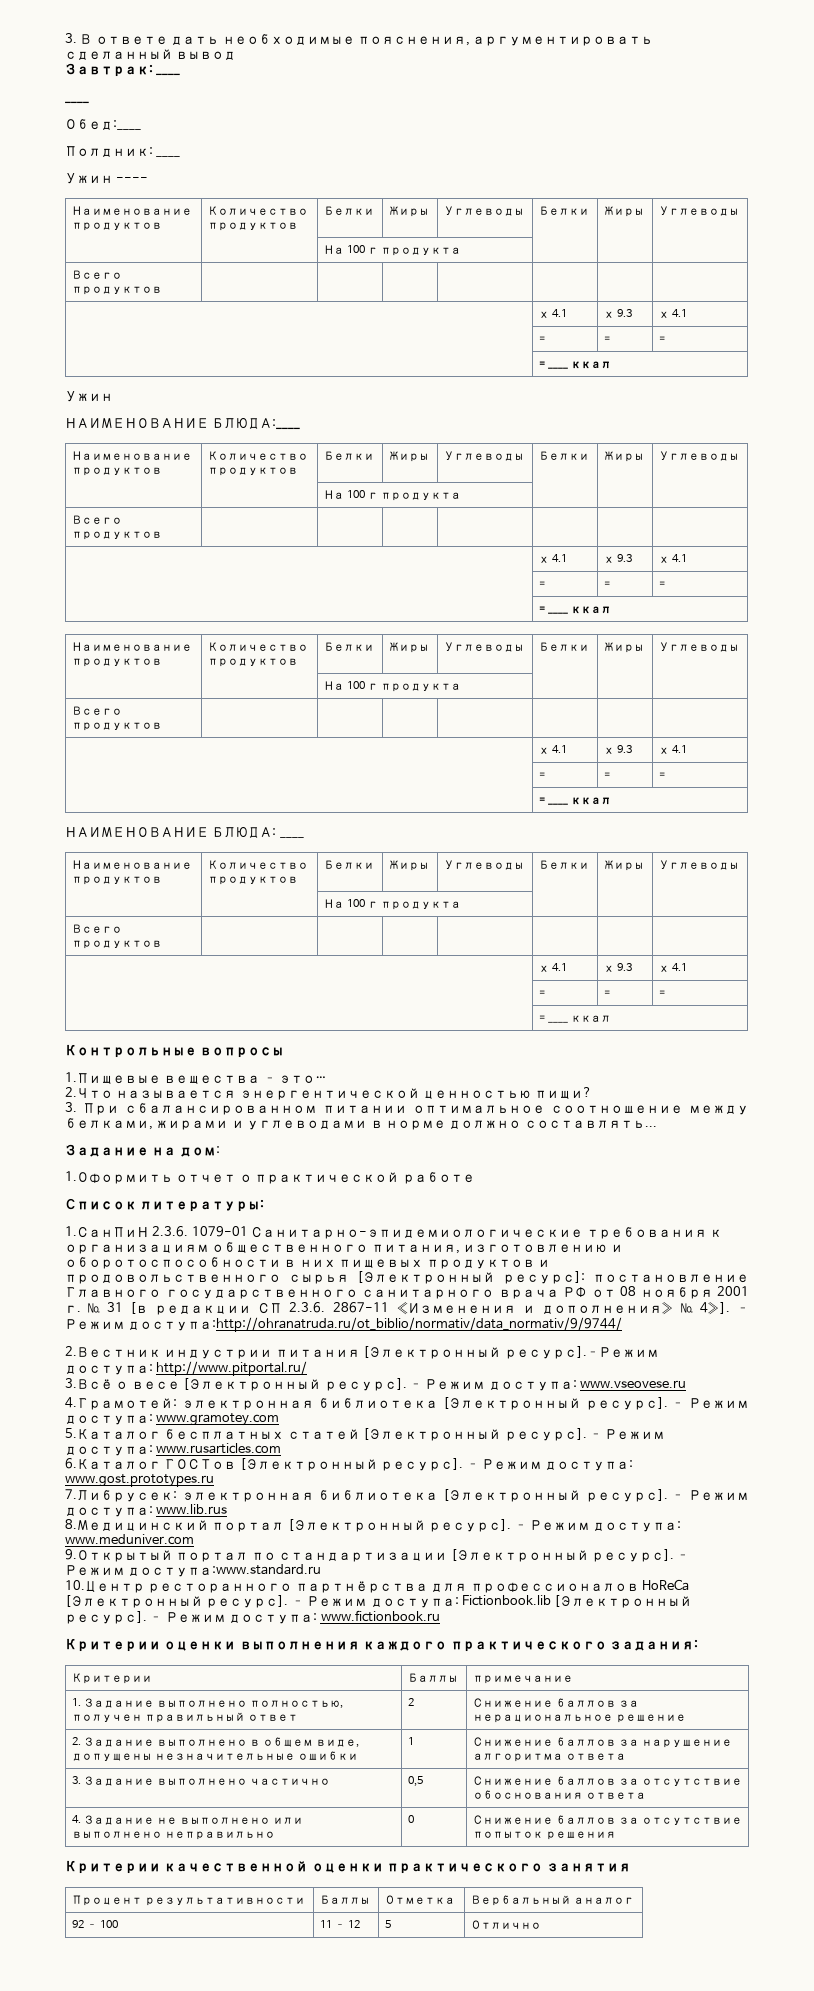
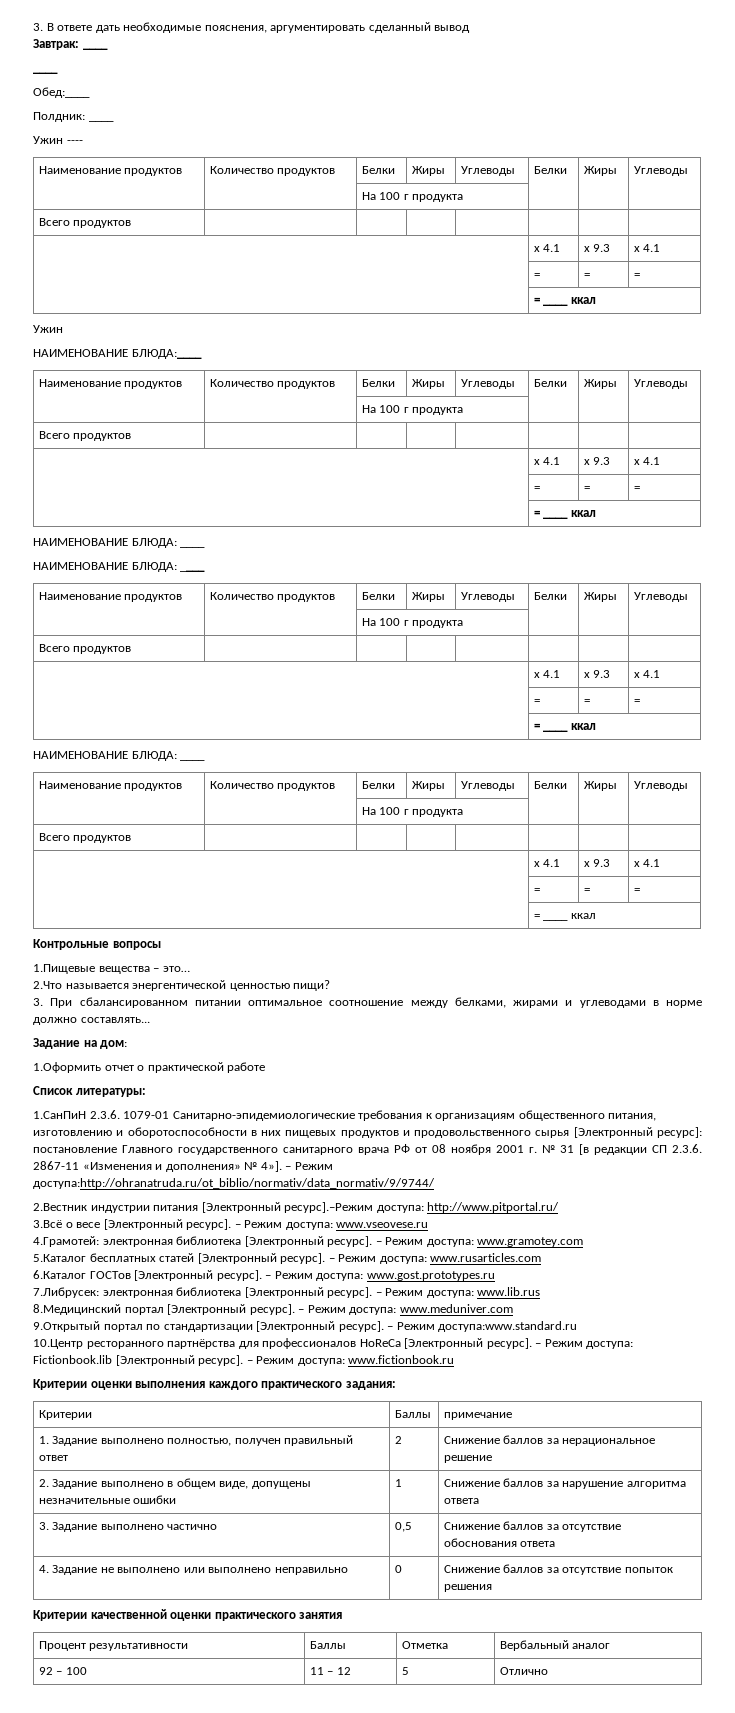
(611, 610) none -> [33,538,206,548] [33,562,206,572] // НАИМЕНОВАНИЕ БЛЮДА: ____ // НАИМЕНОВАНИЕ БЛЮДА: ____

